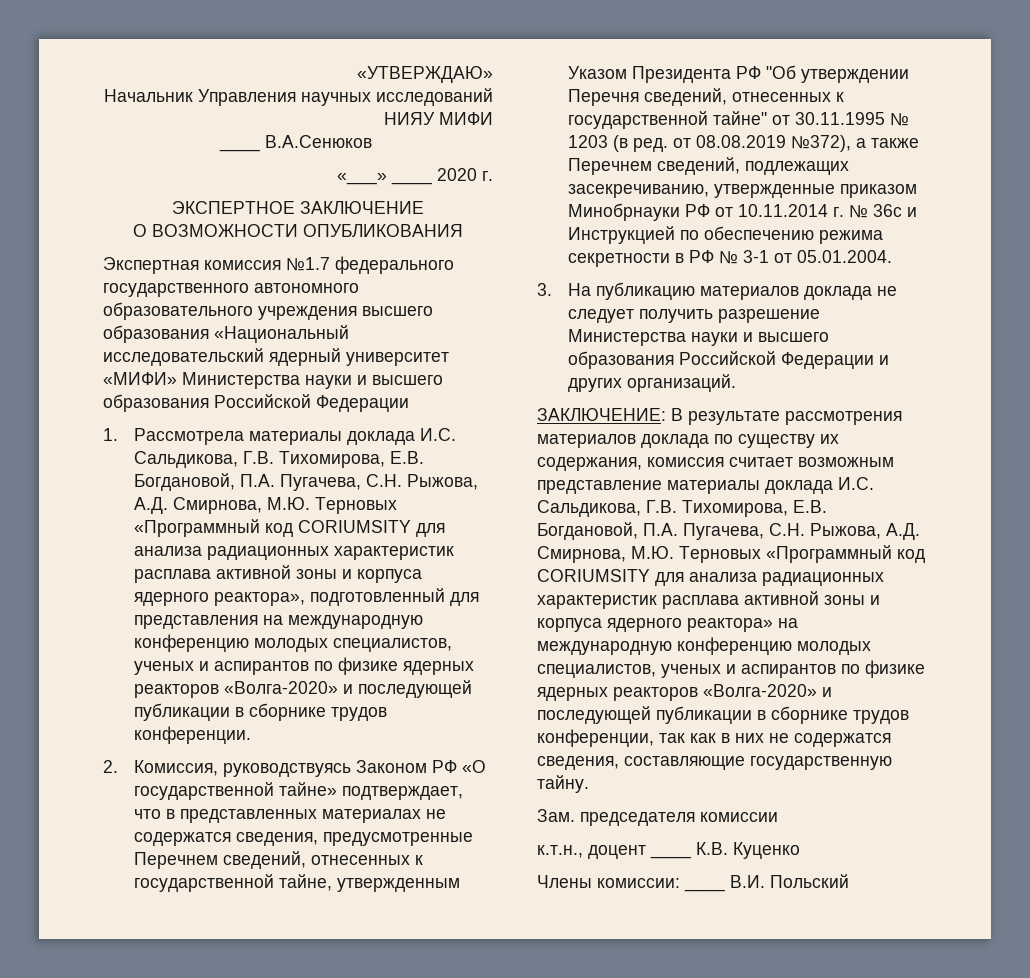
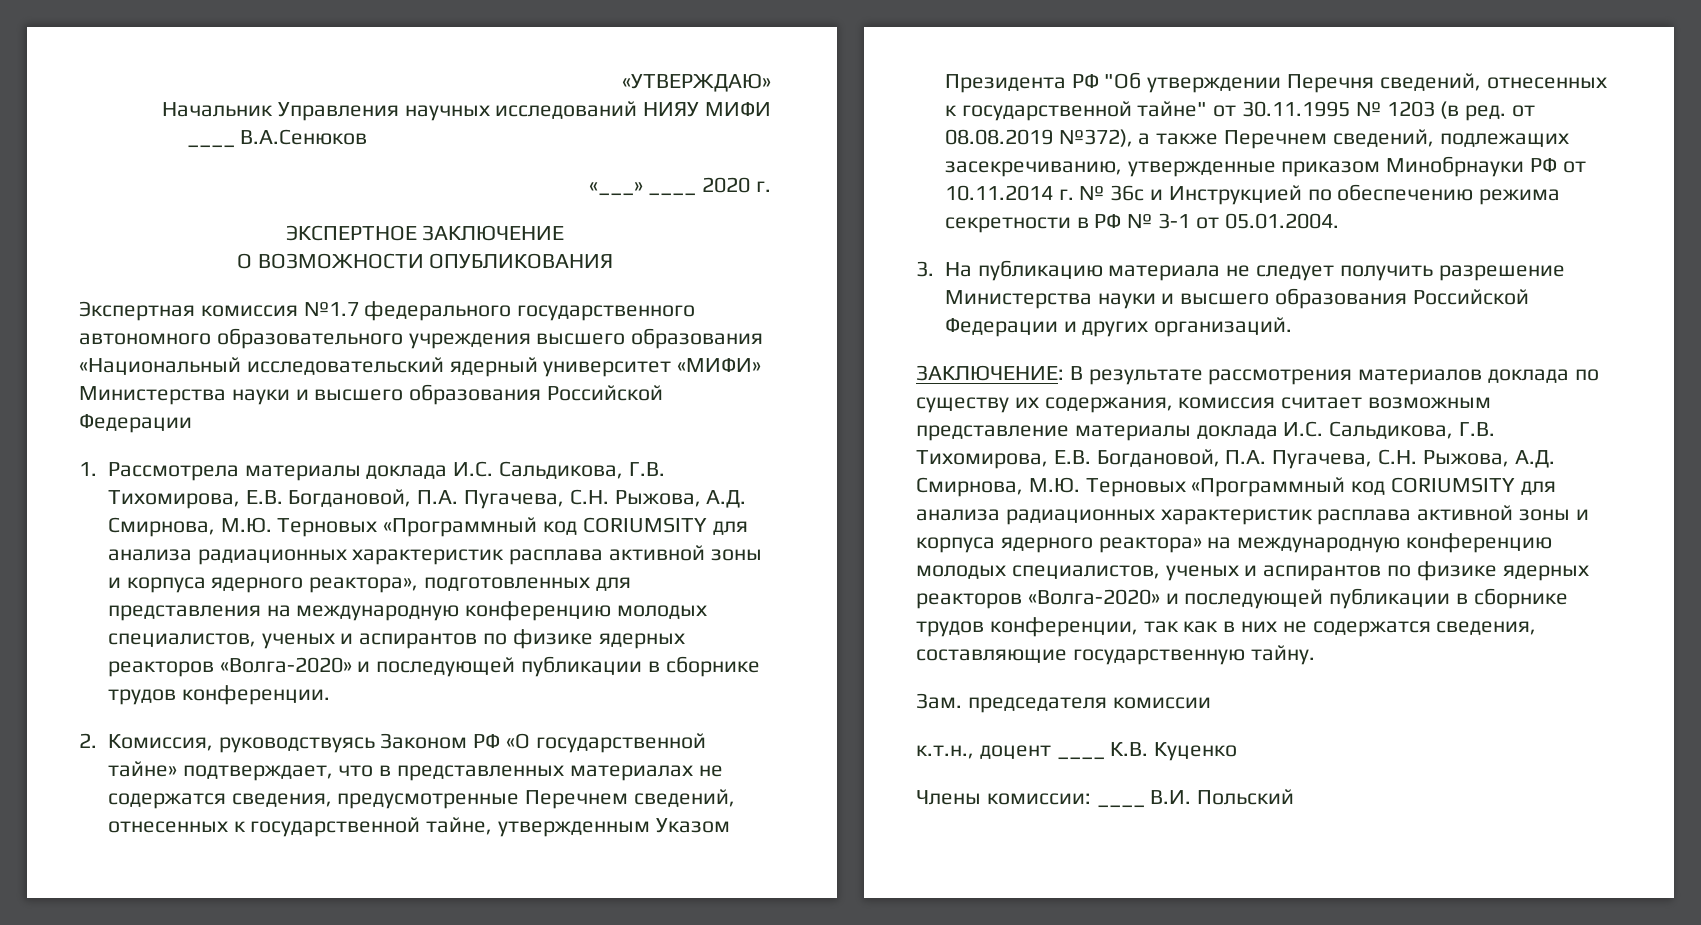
[310,588,446,606] подготовленный -> [423,577,590,591] подготовленных
[700,286,873,300] материалов доклада -> [1108,265,1221,281] материала

